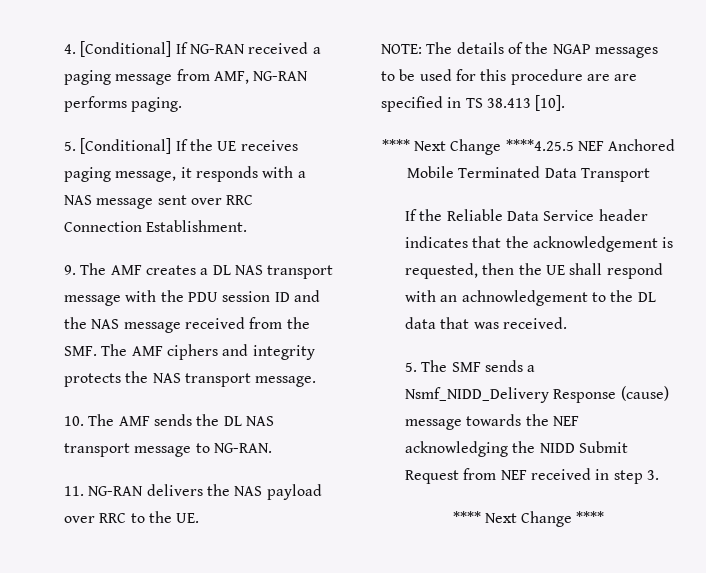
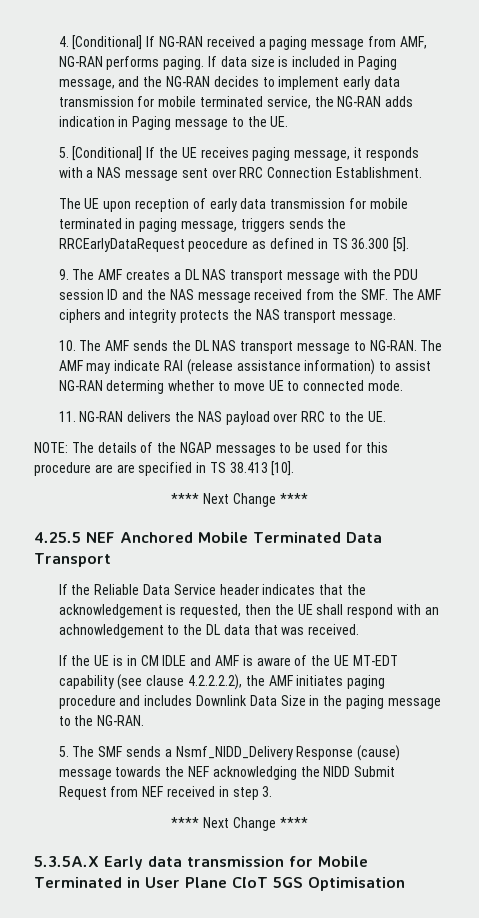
(183, 104) none -> [208,56,397,70] [58,76,400,90] [58,96,414,109] [58,116,289,130] If data size is included in Paging message, and the NG-RAN decides to implement early data transmission for mobile terminated service, the NG-RAN adds indication in Paging message to the UE.
(248, 226) none -> [58,198,408,212] [58,218,347,232] [58,237,410,252] // The UE upon reception of early data transmission for mobile terminated in paging message, triggers sends the RRCEarlyDataRequest peocedure as defined in TS 36.300 [5].
(273, 448) none -> [420,340,443,351] [58,359,431,375] [58,380,403,394] The AMF may indicate RAI (release assistance information) to assist NG-RAN determing whether to move UE to connected mode.
[505,139,574,151] ****4.25.5 -> [279,493,308,504] [34,532,81,543] **** // 4.25.5
(568, 323) none -> [58,655,398,666] [58,674,386,690] [58,695,441,709] [58,715,145,726] // If the UE is in CM IDLE and AMF is aware of the UE MT-EDT capability (see clause 4.2.2.2.2), the AMF initiates paging procedure and includes Downlink Data Size in the paging message to the NG-RAN.
(605, 517) none -> [34,856,368,870] [34,877,405,891] // 5.3.5A.X Early data transmission for Mobile Terminated in User Plane CIoT 5GS Optimisation

